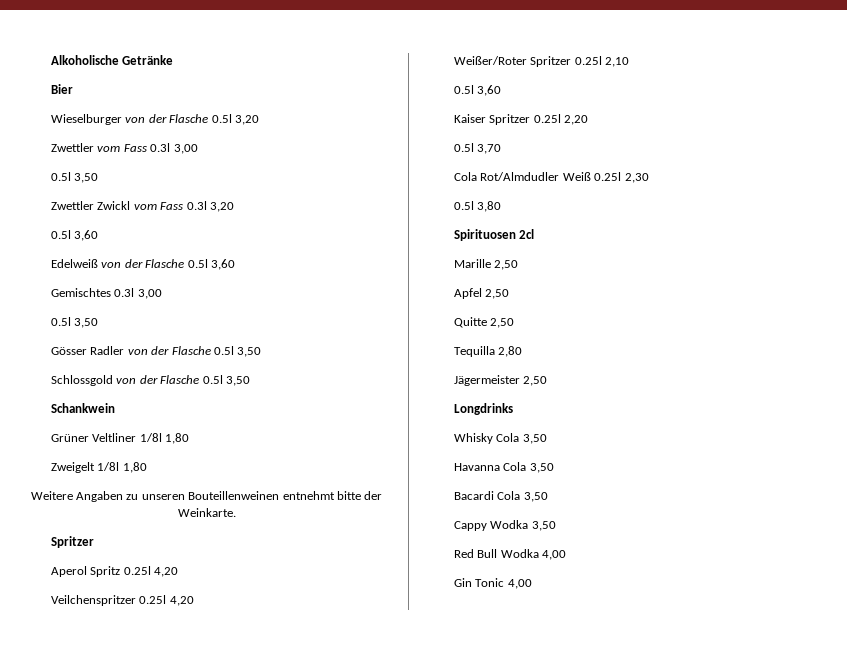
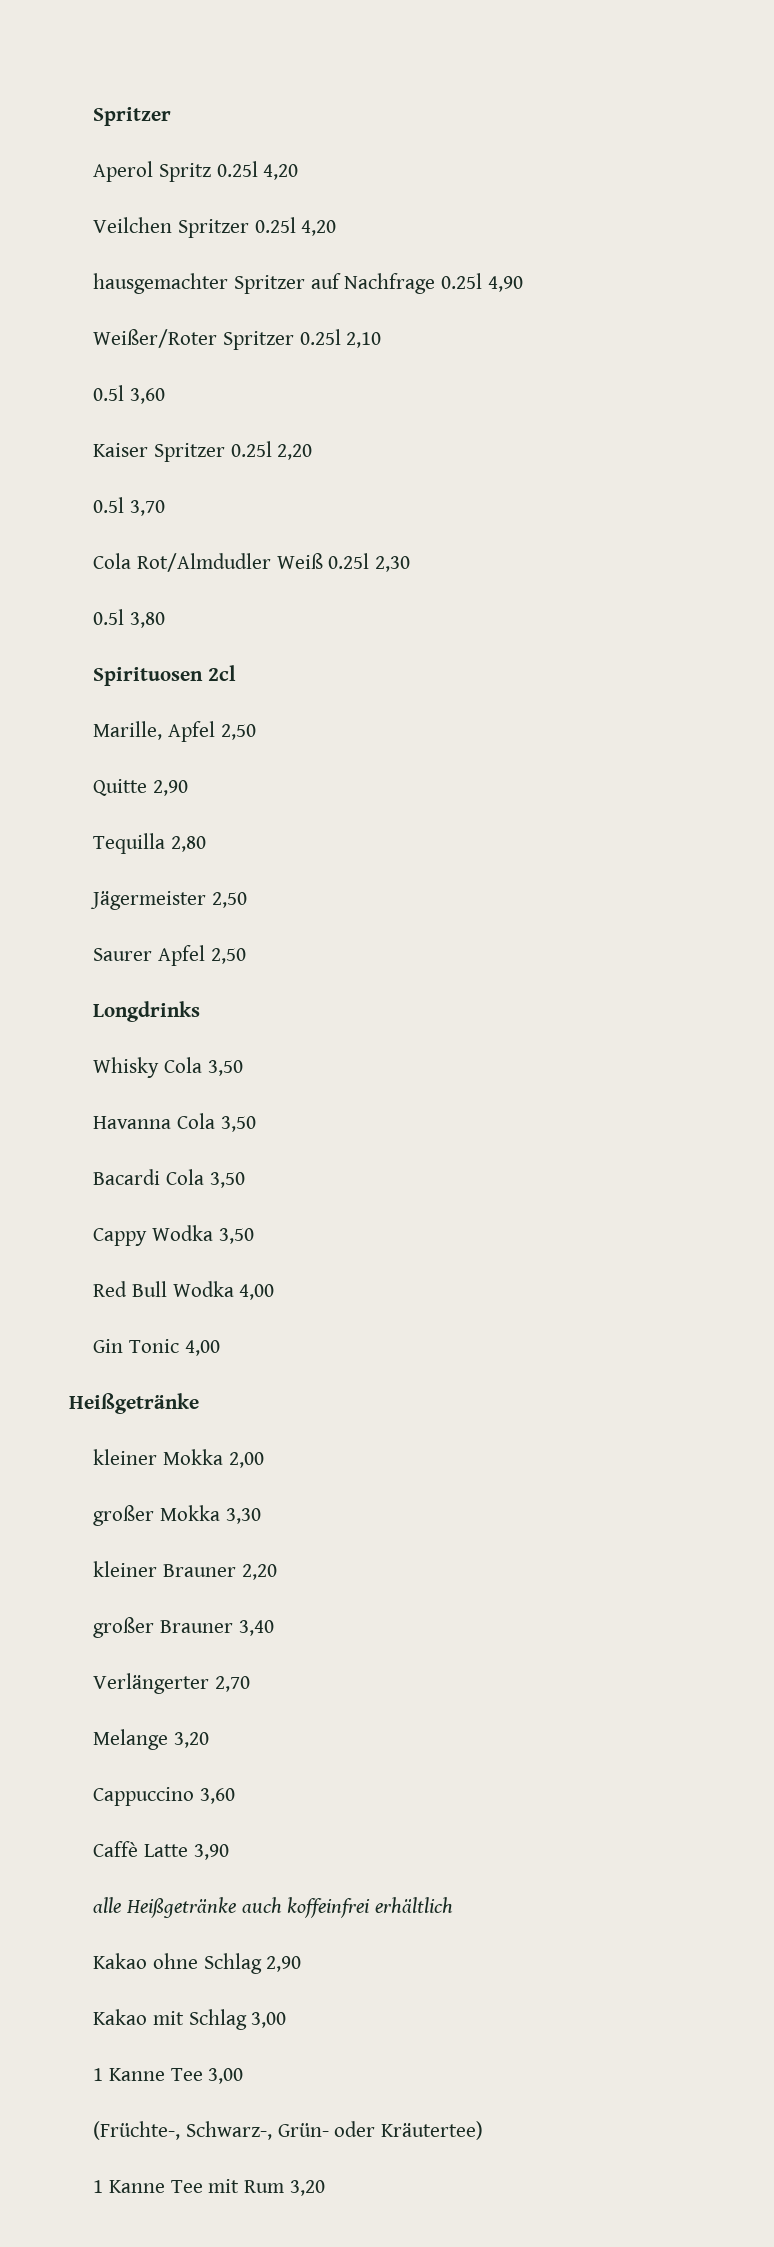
[51,55,174,65] [51,84,74,94] [51,114,259,125] [51,143,198,154] [51,172,99,183] [51,201,234,212] [51,230,99,241] [51,259,235,270] [51,288,162,299] [51,317,99,328] [51,346,262,357] [51,375,250,386] [51,403,116,413] [51,433,190,444] [51,462,147,473] [30,491,383,502] [177,508,236,517] Alkoholische Getränke // Bier // Wieselburger von der Flasche 0.5l 3,20 // Zwettler vom Fass 0.3l 3,00 // 0.5l 3,50 // Zwettler Zwickl vom Fass 0.3l 3,20 // 0.5l 3,60 // Edelweiß von der Flasche 0.5l 3,60 // Gemischtes 0.3l 3,00 // 0.5l 3,50 // Gösser Radler von der Flasche 0.5l 3,50 // Schlossgold von der Flasche 0.5l 3,50 // Schankwein // Grüner Veltliner 1/8l 1,80 // Zweigelt 1/8l 1,80 // Weitere Angaben zu unseren Bouteillenweinen entnehmt bitte der Weinkarte. // -> (93, 116) none
[51,595,194,606] Veilchenspritzer 0.25l 4,20 -> [93,217,337,238] [93,273,523,294] Veilchen Spritzer 0.25l 4,20 // hausgemachter Spritzer auf Nachfrage 0.25l 4,90
[454,259,519,270] Marille 2,50 // -> [93,721,163,740] Marille,
[490,318,515,328] 2,50 -> [153,780,189,796] 2,90
(548, 381) none -> [93,945,246,966] // Saurer Apfel 2,50
(532, 584) none -> [69,1393,200,1414] [93,1449,264,1468] [93,1505,261,1526] [93,1561,277,1580] [93,1617,274,1638] [93,1673,251,1694] [93,1729,210,1750] [93,1787,236,1806] [93,1841,229,1860] [93,1897,454,1918] [93,1953,302,1974] [93,2009,287,2030] [93,2068,244,2084] [93,2121,484,2140] [93,2179,325,2196] // Heißgetränke // kleiner Mokka 2,00 // großer Mokka 3,30 // kleiner Brauner 2,20 // großer Brauner 3,40 // Verlängerter 2,70 // Melange 3,20 // Cappuccino 3,60 // Caffè Latte 3,90 // alle Heißgetränke auch koffeinfrei erhältlich // Kakao ohne Schlag 2,90 // Kakao mit Schlag 3,00 // 1 Kanne Tee 3,00 // (Früchte-, Schwarz-, Grün- oder Kräutertee) // 1 Kanne Tee mit Rum 3,20

